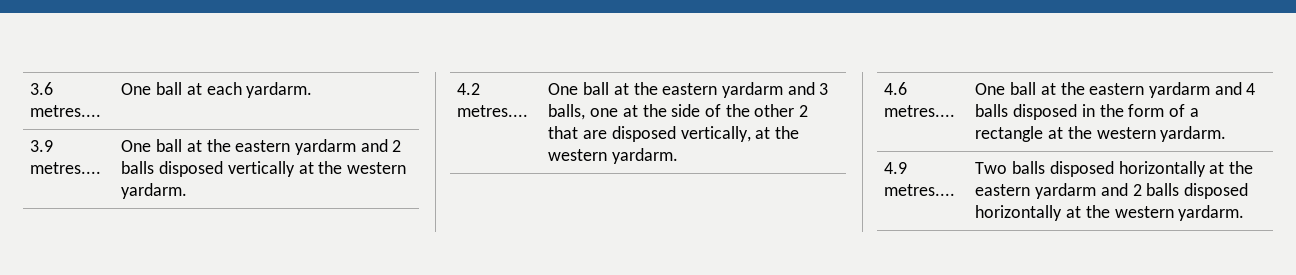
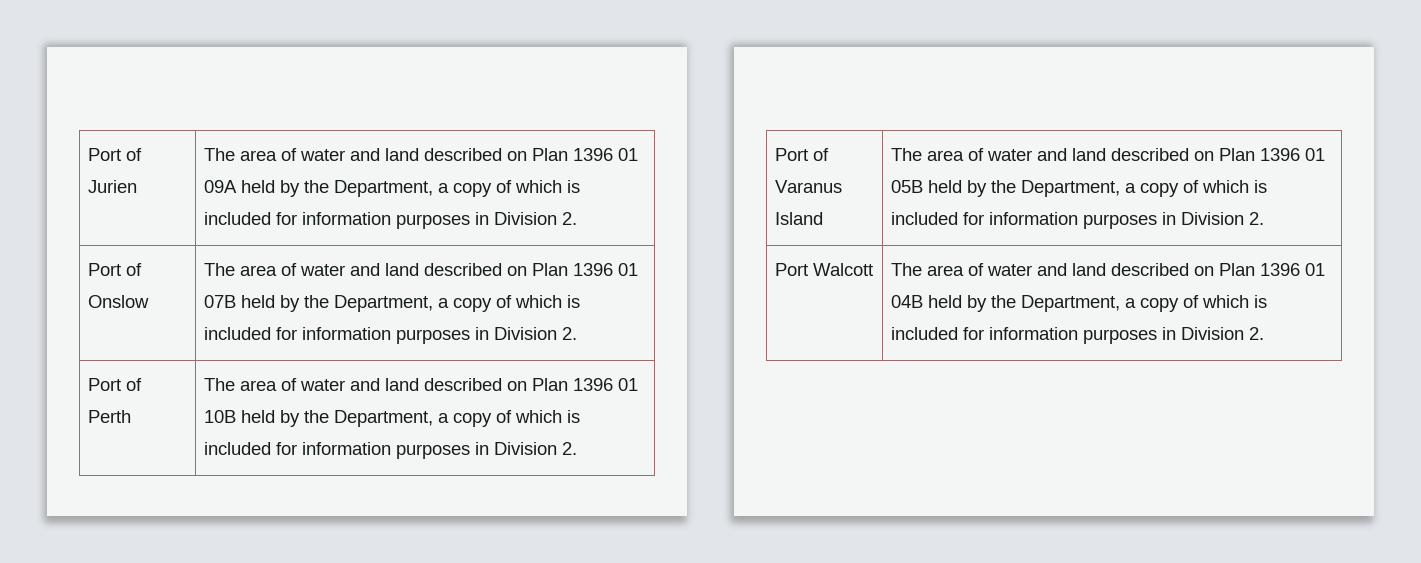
[30,82,54,95] [30,105,102,117] [121,82,313,98] [30,140,54,152] [30,162,102,174] [121,139,402,155] [121,161,406,177] [121,183,188,199] [457,83,481,95] [457,105,529,117] [548,82,829,98] [548,104,809,120] [548,126,799,142] [548,148,679,164] [884,82,908,95] [884,105,956,117] [975,82,1256,98] [975,104,1199,120] [975,126,1227,142] [884,162,908,174] [884,184,956,196] [975,161,1253,177] [975,183,1248,199] [975,205,1245,221] 3.6 metres.... | One ball at each yardarm. // 3.9 metres.... | One ball at the eastern yardarm and 2 balls disposed vertically at the western yardarm. // 4.2 metres.... | One ball at the eastern yardarm and 3 balls, one at the side of the other 2 that are disposed vertically, at the western yardarm. // 4.6 metres.... | One ball at the eastern yardarm and 4 balls disposed in the form of a rectangle at the western yardarm. // 4.9 metres.... | Two balls disposed horizontally at the eastern yardarm and 2 balls disposed horizontally at the western yardarm. -> [87,148,142,161] [87,180,137,193] [203,148,638,161] [203,180,580,197] [203,212,577,229] [87,263,142,276] [87,295,149,308] [203,263,638,276] [203,295,580,312] [203,327,577,344] [87,378,142,391] [87,410,131,423] [203,378,638,391] [203,410,580,427] [203,442,577,459] [774,148,829,161] [774,180,842,193] [774,212,823,225] [890,148,1325,161] [890,180,1267,197] [890,212,1264,229] [774,263,873,276] [890,263,1325,276] [890,295,1267,312] [890,327,1264,344] Port of Jurien | The area of water and land described on Plan 1396 01 09A held by the Department, a copy of which is included for information purposes in Division 2. // Port of Onslow | The area of water and land described on Plan 1396 01 07B held by the Department, a copy of which is included for information purposes in Division 2. // Port of Perth | The area of water and land described on Plan 1396 01 10B held by the Department, a copy of which is included for information purposes in Division 2. // Port of Varanus Island | The area of water and land described on Plan 1396 01 05B held by the Department, a copy of which is included for information purposes in Division 2. // Port Walcott | The area of water and land described on Plan 1396 01 04B held by the Department, a copy of which is included for information purposes in Division 2.

